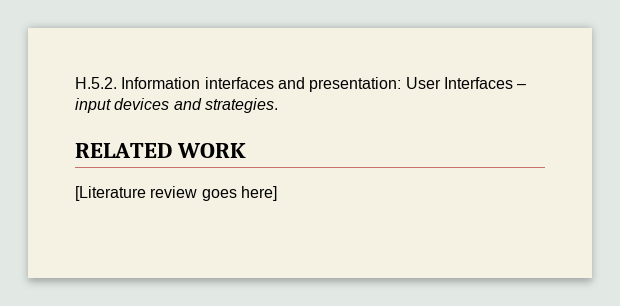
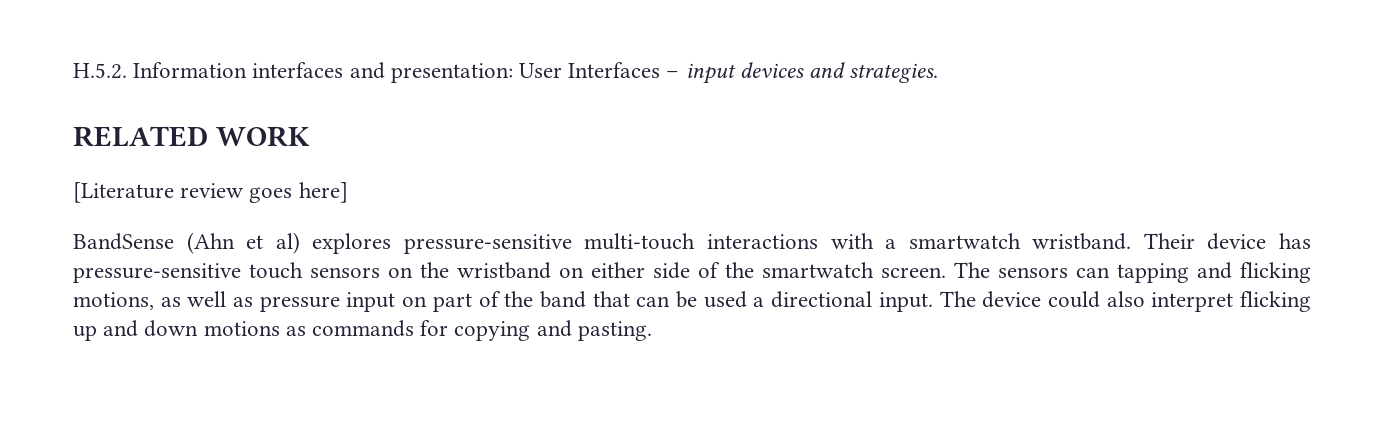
(277, 193) none -> [73,232,1312,254] [73,262,1311,283] [73,291,1311,312] [73,320,652,341] // BandSense (Ahn et al) explores pressure-sensitive multi-touch interactions with a smartwatch wristband. Their device has pressure-sensitive touch sensors on the wristband on either side of the smartwatch screen. The sensors can tapping and flicking motions, as well as pressure input on part of the band that can be used a directional input. The device could also interpret flicking up and down motions as commands for copying and pasting.

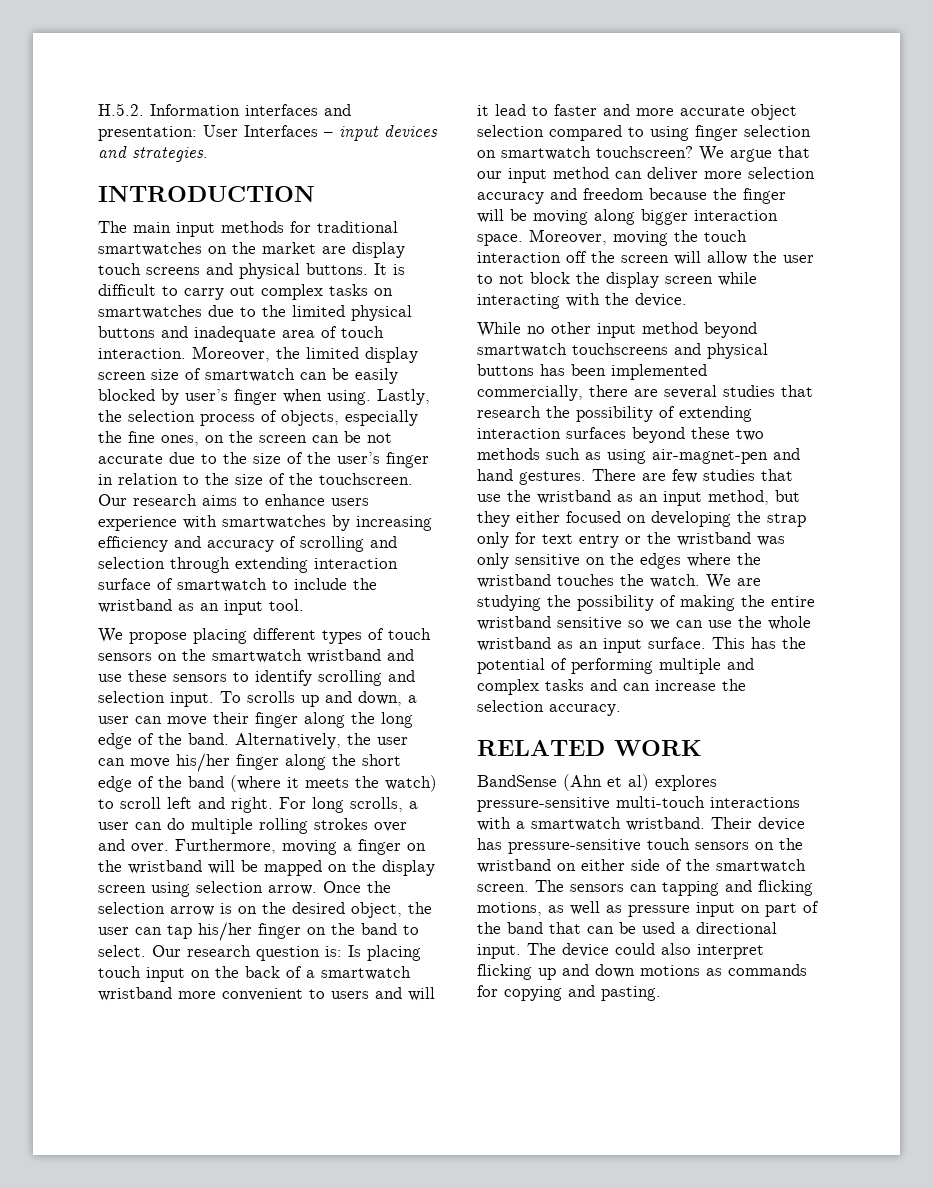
[73,126,310,147] [73,182,348,203] RELATED WORK // [Literature review goes here] -> [98,186,315,202] [98,221,398,237] [98,242,405,258] [98,263,405,279] [98,284,393,300] [98,305,412,321] [98,326,384,342] [98,346,418,363] [98,368,398,384] [98,389,430,405] [98,410,418,426] [98,431,392,446] [98,452,429,468] [98,473,413,485] [98,494,369,506] [98,515,432,531] [98,536,397,552] [98,557,398,573] [98,578,377,592] [98,599,304,615] [98,628,431,644] [98,649,414,663] [98,670,415,686] [98,691,417,707] [98,712,413,728] [98,733,408,749] [98,753,401,772] [98,775,437,792] [98,797,418,813] [98,818,407,834] [98,839,426,855] [98,860,435,876] [98,881,391,897] [98,902,432,918] [98,922,419,941] [98,945,421,961] [98,966,411,982] [98,987,435,1001] [477,104,797,120] [477,125,811,141] [477,146,810,162] [477,167,815,183] [477,188,786,204] [477,209,778,225] [477,229,747,246] [477,251,814,265] [477,272,757,288] [477,293,687,309] [477,322,757,338] [477,343,768,359] [477,364,707,380] [477,385,813,401] [477,406,752,422] [477,427,764,443] [477,448,800,464] [477,469,793,485] [477,490,800,506] [477,511,806,527] [477,532,785,548] [477,553,761,569] [477,574,761,589] [477,595,815,611] [477,616,811,630] [477,637,806,653] [477,658,754,674] [477,679,746,695] [477,700,621,716] [477,740,702,756] INTRODUCTION // The main input methods for traditional smartwatches on the market are display touch screens and physical buttons. It is difficult to carry out complex tasks on smartwatches due to the limited physical buttons and inadequate area of touch interaction. Moreover, the limited display screen size of smartwatch can be easily blocked by user’s finger when using. Lastly, the selection process of objects, especially the fine ones, on the screen can be not accurate due to the size of the user’s finger in relation to the size of the touchscreen. Our research aims to enhance users experience with smartwatches by increasing efficiency and accuracy of scrolling and selection through extending interaction surface of smartwatch to include the wristband as an input tool. // We propose placing different types of touch sensors on the smartwatch wristband and use these sensors to identify scrolling and selection input. To scrolls up and down, a user can move their finger along the long edge of the band. Alternatively, the user can move his/her finger along the short edge of the band (where it meets the watch) to scroll left and right. For long scrolls, a user can do multiple rolling strokes over and over. Furthermore, moving a finger on the wristband will be mapped on the display screen using selection arrow. Once the selection arrow is on the desired object, the user can tap his/her finger on the band to select. Our research question is: Is placing touch input on the back of a smartwatch wristband more convenient to users and will it lead to faster and more accurate object selection compared to using finger selection on smartwatch touchscreen? We argue that our input method can deliver more selection accuracy and freedom because the finger will be moving along bigger interaction space. Moreover, moving the touch interaction off the screen will allow the user to not block the display screen while interacting with the device. // While no other input method beyond smartwatch touchscreens and physical buttons has been implemented commercially, there are several studies that research the possibility of extending interaction surfaces beyond these two methods such as using air-magnet-pen and hand gestures. There are few studies that use the wristband as an input method, but they either focused on developing the strap only for text entry or the wristband was only sensitive on the edges where the wristband touches the watch. We are studying the possibility of making the entire wristband sensitive so we can use the whole wristband as an input surface. This has the potential of performing multiple and complex tasks and can increase the selection accuracy. // RELATED WORK

